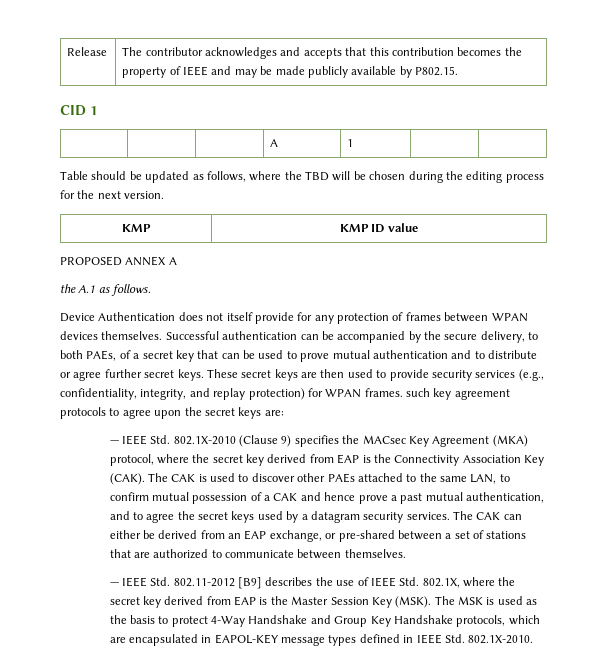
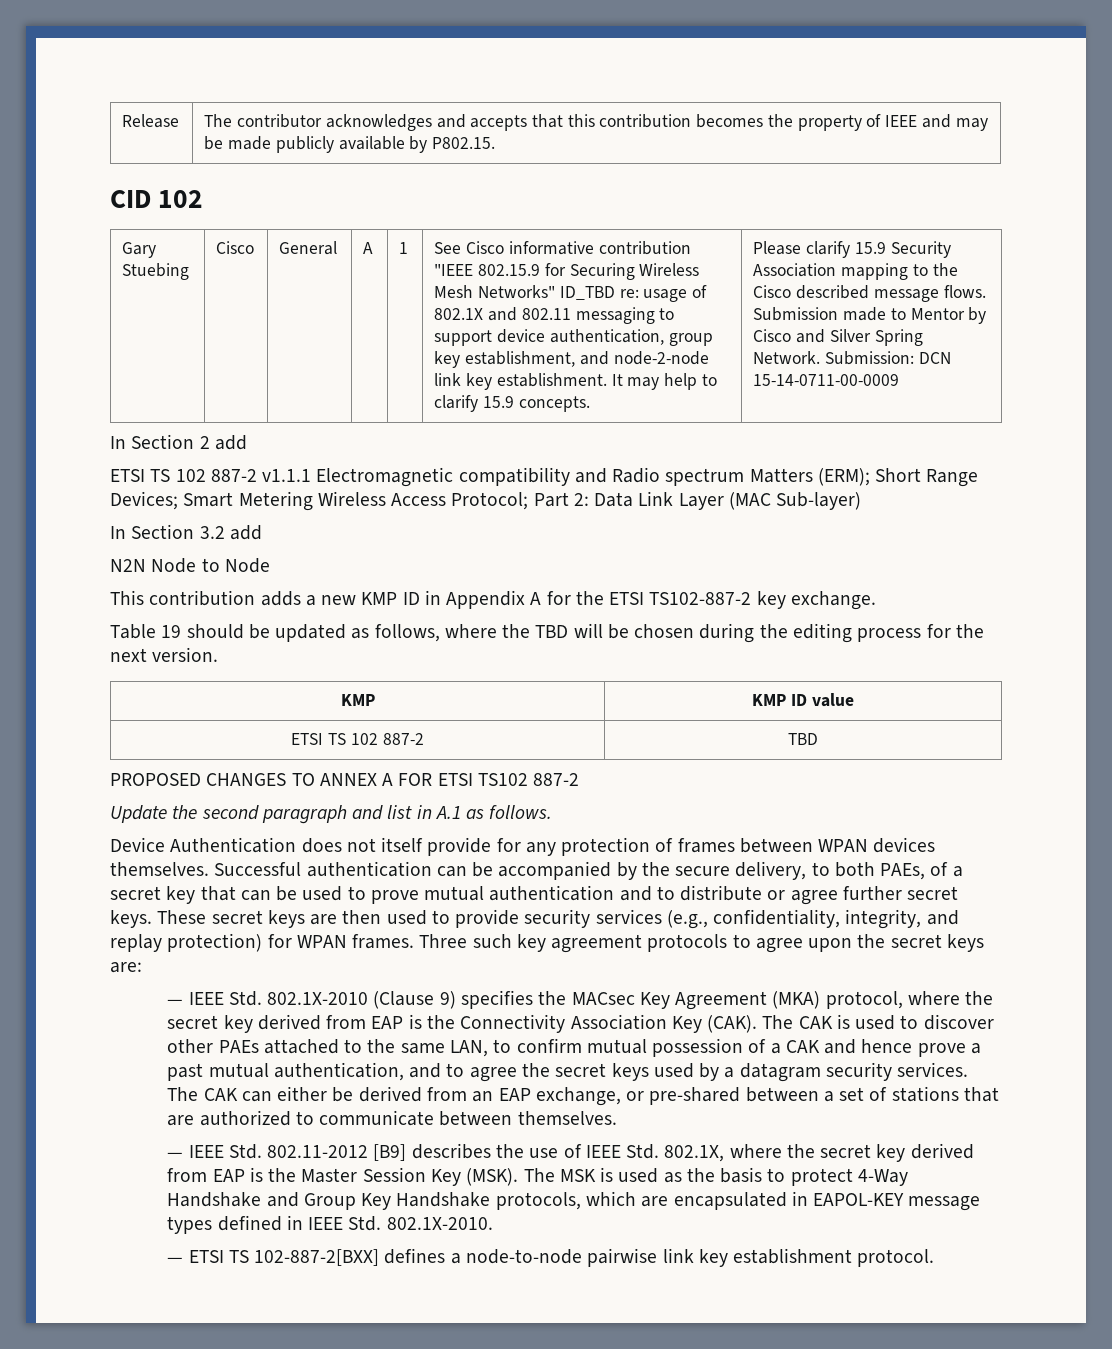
[90,106,97,115] [270,139,279,147] [347,139,354,147] 1 // | | | A | 1 | | -> [158,190,204,208] [122,242,157,258] [122,263,190,280] [216,241,255,254] [279,241,338,255] [363,242,374,254] [399,242,409,254] [434,241,691,255] [434,263,700,280] [434,285,708,302] [434,307,675,324] [434,329,713,346] [434,351,709,368] [434,373,717,390] [434,395,590,412] [753,241,951,258] [753,263,958,280] [753,285,986,302] [753,307,987,324] [753,329,923,346] [753,351,951,365] [753,374,900,386] [110,434,247,450] [110,467,979,487] [110,491,862,511] [110,524,262,540] [110,558,270,573] [110,590,876,610] 102 // Gary Stuebing | Cisco | General | A | 1 | See Cisco informative contribution "IEEE 802.15.9 for Securing Wireless Mesh Networks" ID_TBD re: usage of 802.1X and 802.11 messaging to support device authentication, group key establishment, and node-2-node link key establishment. It may help to clarify 15.9 concepts. | Please clarify 15.9 Security Association mapping to the Cisco described message flows. Submission made to Mentor by Cisco and Silver Spring Network. Submission: DCN 15-14-0711-00-0009 // In Section 2 add // ETSI TS 102 887-2 v1.1.1 Electromagnetic compatibility and Radio spectrum Matters (ERM); Short Range Devices; Smart Metering Wireless Access Protocol; Part 2: Data Link Layer (MAC Sub-layer) // In Section 3.2 add // N2N Node to Node // This contribution adds a new KMP ID in Appendix A for the ETSI TS102-887-2 key exchange.
(88, 175) none -> [161,625,182,638] 19
(419, 227) none -> [291,733,424,745] [788,733,818,745] // ETSI TS 102 887-2 | TBD
(122, 261) none -> [206,773,315,786] CHANGES TO
[60,284,76,293] // the -> [398,773,580,786] [110,805,432,824] FOR ETSI TS102 887-2 // Update the second paragraph and list in
(403, 392) none -> [419,934,468,948] Three
(534, 639) none -> [167,1248,935,1267] // — ETSI TS 102-887-2[BXX] defines a node-to-node pairwise link key establishment protocol.

